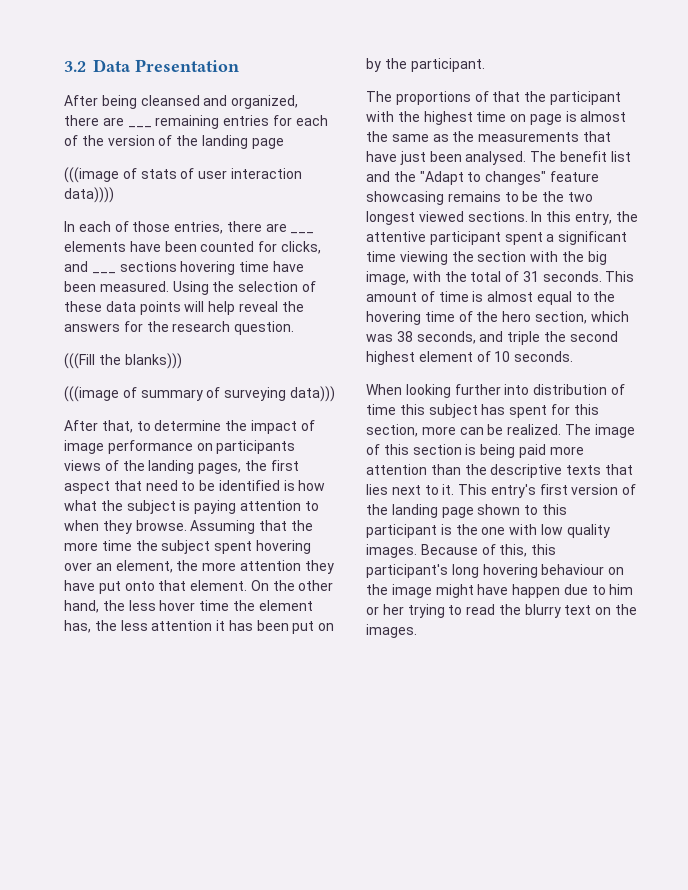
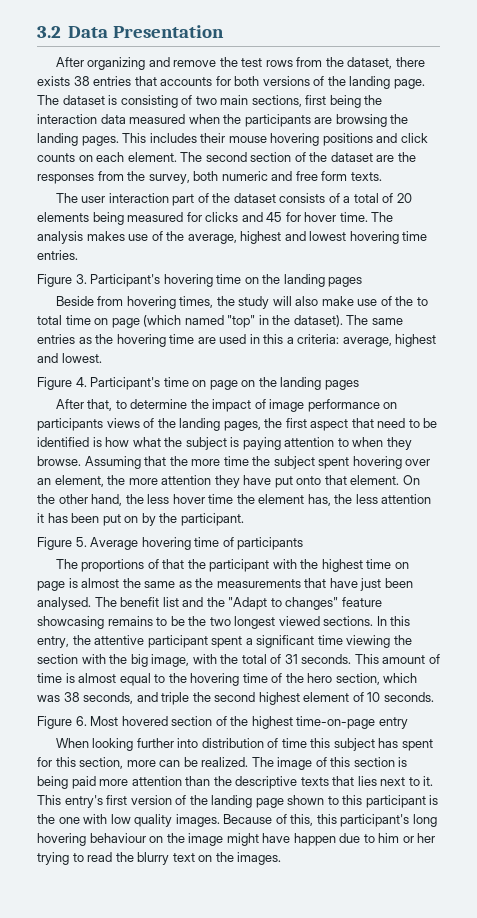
[101,95,299,109] [64,115,124,126] [127,115,328,129] [64,135,284,149] [64,167,302,183] [64,187,114,203] [64,221,287,234] [290,232,315,234] [64,241,321,254] [64,261,88,272] [91,272,116,274] [119,261,304,275] [64,281,316,295] [64,301,304,315] [64,321,295,335] [64,353,182,369] [64,386,335,402] being cleansed and organized, there are ___ remaining entries for each of the version of the landing page // (((image of stats of user interaction data)))) // In each of those entries, there are ___ elements have been counted for clicks, and ___ sections hovering time have been measured. Using the selection of these data points will help reveal the answers for the research question. // (((Fill the blanks))) // (((image of summary of surveying data))) -> [87,57,425,70] [37,76,425,89] [37,95,383,108] [37,114,409,127] [37,133,428,146] [37,152,416,162] [37,171,382,184] [55,193,412,206] [37,212,394,225] [37,231,428,244] [37,250,78,260] [37,274,363,287] [55,296,428,309] [37,315,403,328] [37,334,437,347] [37,353,102,363] [37,377,359,390] organizing and remove the test rows from the dataset, there exists 38 entries that accounts for both versions of the landing page. The dataset is consisting of two main sections, first being the interaction data measured when the participants are browsing the landing pages. This includes their mouse hovering positions and click counts on each element. The second section of the dataset are the responses from the survey, both numeric and free form texts. // The user interaction part of the dataset consists of a total of 20 elements being measured for clicks and 45 for hover time. The analysis makes use of the average, highest and lowest hovering time entries. // Figure 3. Participant's hovering time on the landing pages // Beside from hovering times, the study will also make use of the to total time on page (which named "top" in the dataset). The same entries as the hovering time are used in this a criteria: average, highest and lowest. // Figure 4. Participant's time on page on the landing pages
(485, 65) none -> [37,537,304,550] // Figure 5. Average hovering time of participants
(574, 356) none -> [37,716,408,729] // Figure 6. Most hovered section of the highest time-on-page entry

